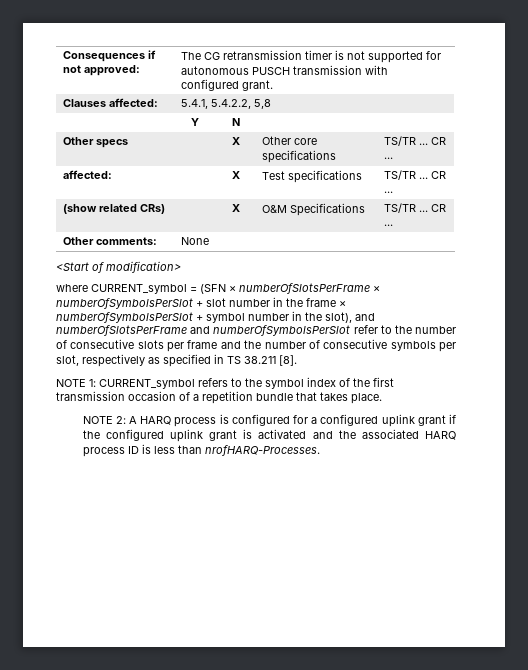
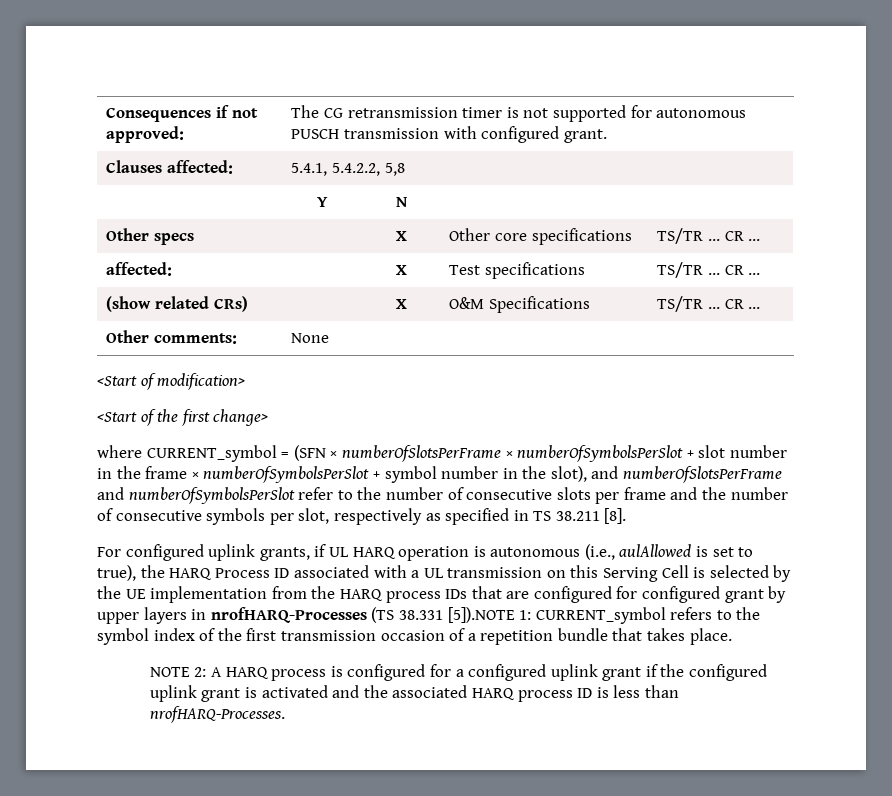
(181, 267) none -> [97,409,269,426] // <Start of the first change>
[56,379,86,387] NOTE -> [97,544,754,561] [97,565,792,582] [97,586,787,603] [97,607,515,624] For configured uplink grants, if UL HARQ operation is autonomous (i.e., aulAllowed is set to true), the HARQ Process ID associated with a UL transmission on this Serving Cell is selected by the UE implementation from the HARQ process IDs that are configured for configured grant by upper layers in nrofHARQ-Processes (TS 38.331 [5]).NOTE

